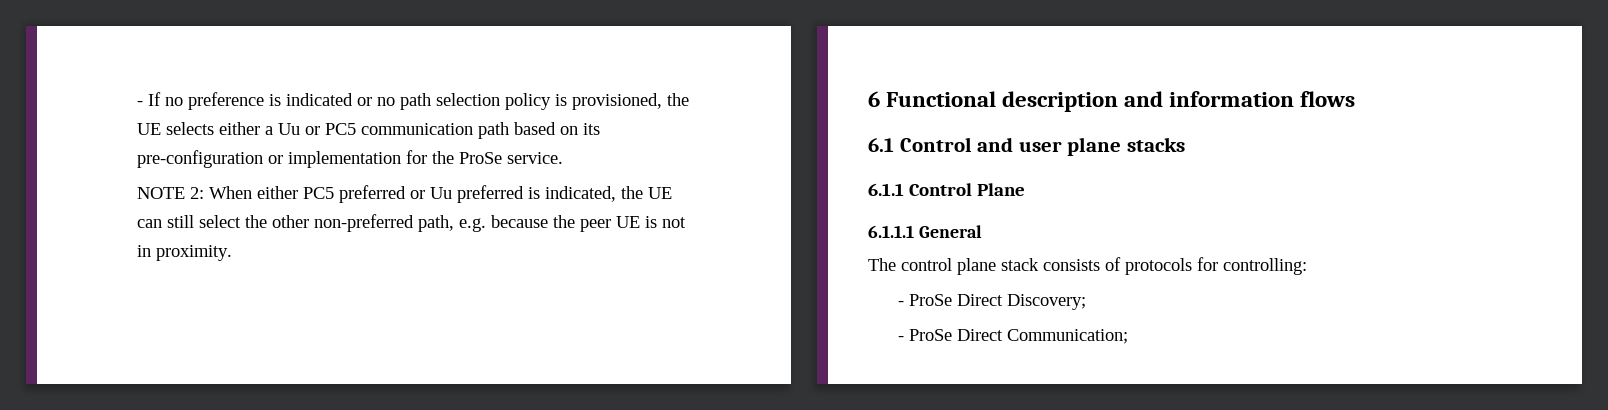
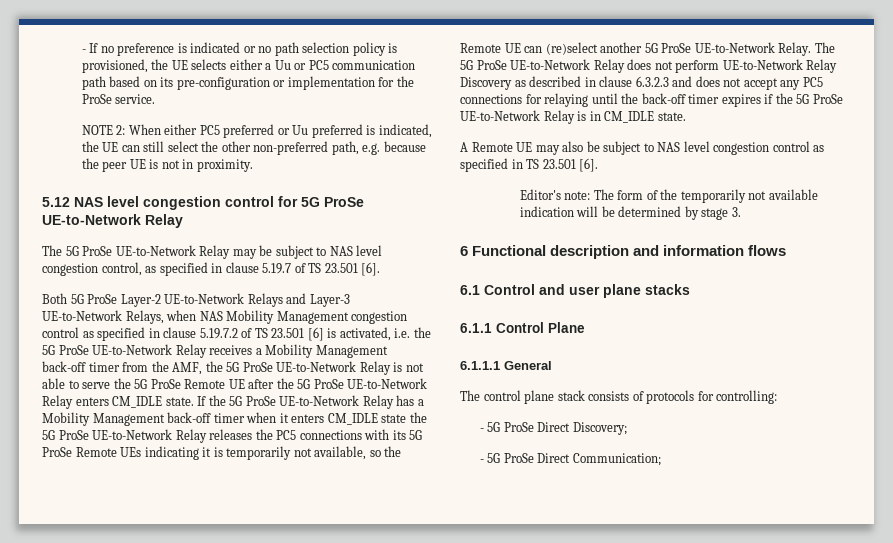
(233, 253) none -> [42,196,364,210] [42,214,183,228] [42,245,383,259] [42,262,381,276] [42,293,350,307] [42,310,408,324] [42,327,431,341] [42,344,388,358] [42,361,424,375] [42,378,428,389] [42,395,424,409] [42,412,427,426] [42,429,423,443] [42,446,402,460] [460,42,835,56] [460,59,838,73] [460,76,823,90] [460,93,843,107] [460,110,686,124] [460,141,825,155] [460,158,599,172] [519,189,818,203] [519,206,741,220] // 5.12 NAS level congestion control for 5G ProSe UE-to-Network Relay // The 5G ProSe UE-to-Network Relay may be subject to NAS level congestion control, as specified in clause 5.19.7 of TS 23.501 [6]. // Both 5G ProSe Layer-2 UE-to-Network Relays and Layer-3 UE-to-Network Relays, when NAS Mobility Management congestion control as specified in clause 5.19.7.2 of TS 23.501 [6] is activated, i.e. the 5G ProSe UE-to-Network Relay receives a Mobility Management back-off timer from the AMF, the 5G ProSe UE-to-Network Relay is not able to serve the 5G ProSe Remote UE after the 5G ProSe UE-to-Network Relay enters CM_IDLE state. If the 5G ProSe UE-to-Network Relay has a Mobility Management back-off timer when it enters CM_IDLE state the 5G ProSe UE-to-Network Relay releases the PC5 connections with its 5G ProSe Remote UEs indicating it is temporarily not available, so the Remote UE can (re)select another 5G ProSe UE-to-Network Relay. The 5G ProSe UE-to-Network Relay does not perform UE-to-Network Relay Discovery as described in clause 6.3.2.3 and does not accept any PC5 connections for relaying until the back-off timer expires if the 5G ProSe UE-to-Network Relay is in CM_IDLE state. // A Remote UE may also be subject to NAS level congestion control as specified in TS 23.501 [6]. // Editor's note: The form of the temporarily not available indication will be determined by stage 3.
(905, 303) none -> [487,422,501,432] 5G
(905, 338) none -> [487,453,501,463] 5G

